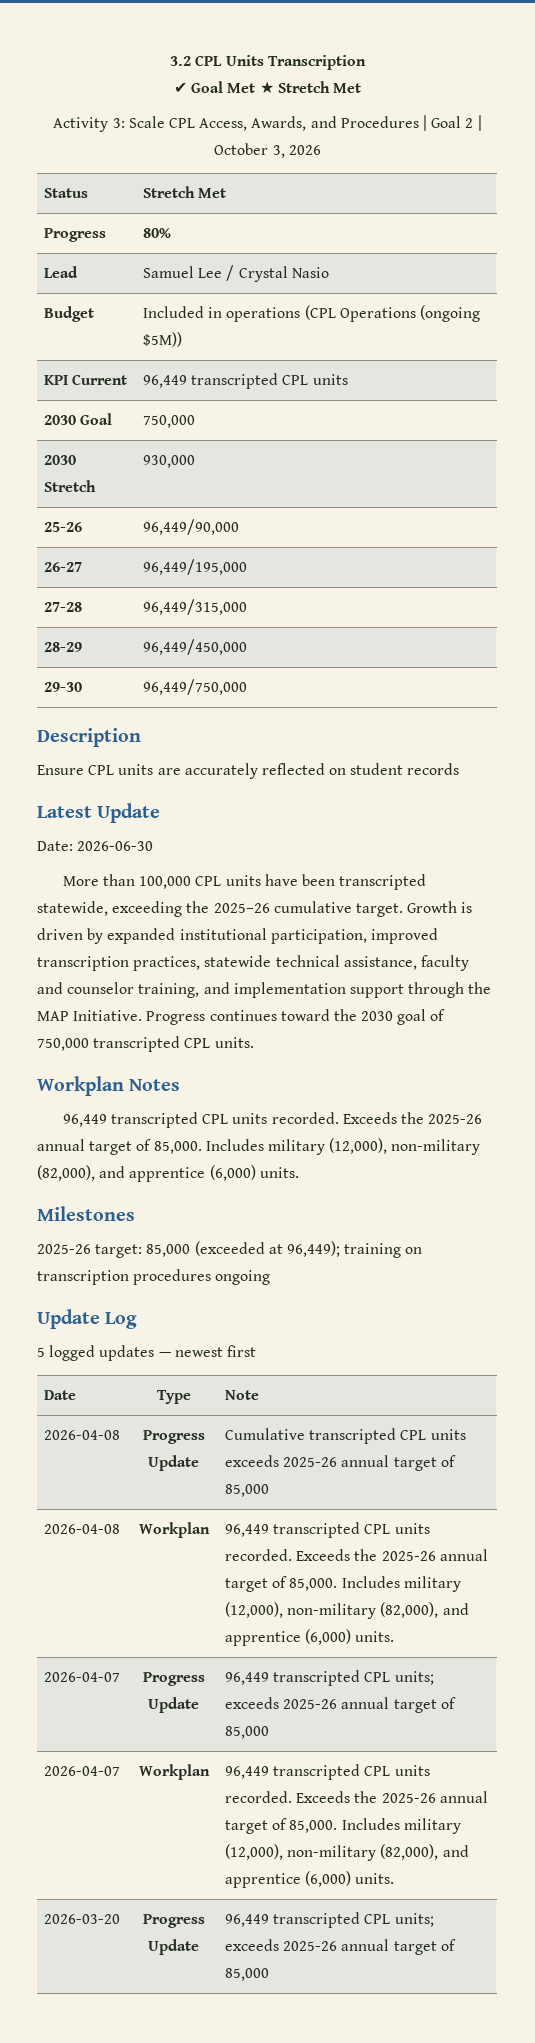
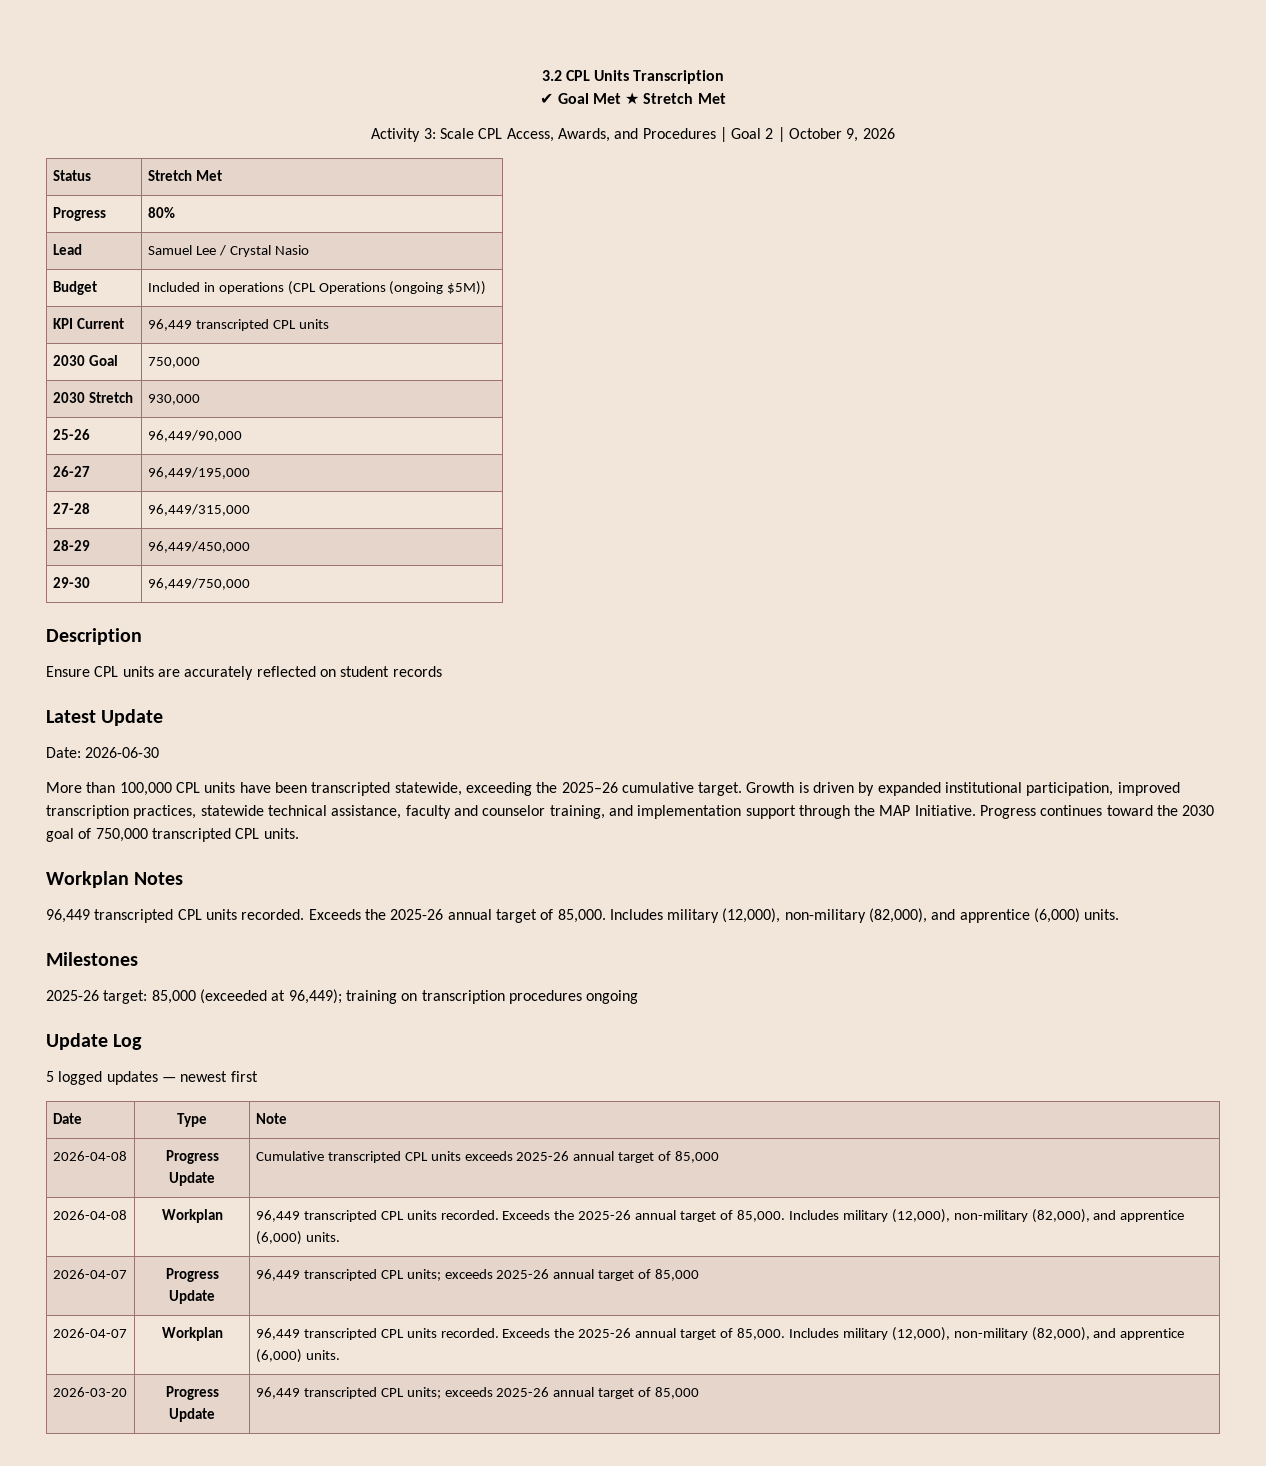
[272,145,285,158] 3, -> [846,128,859,142] 9,

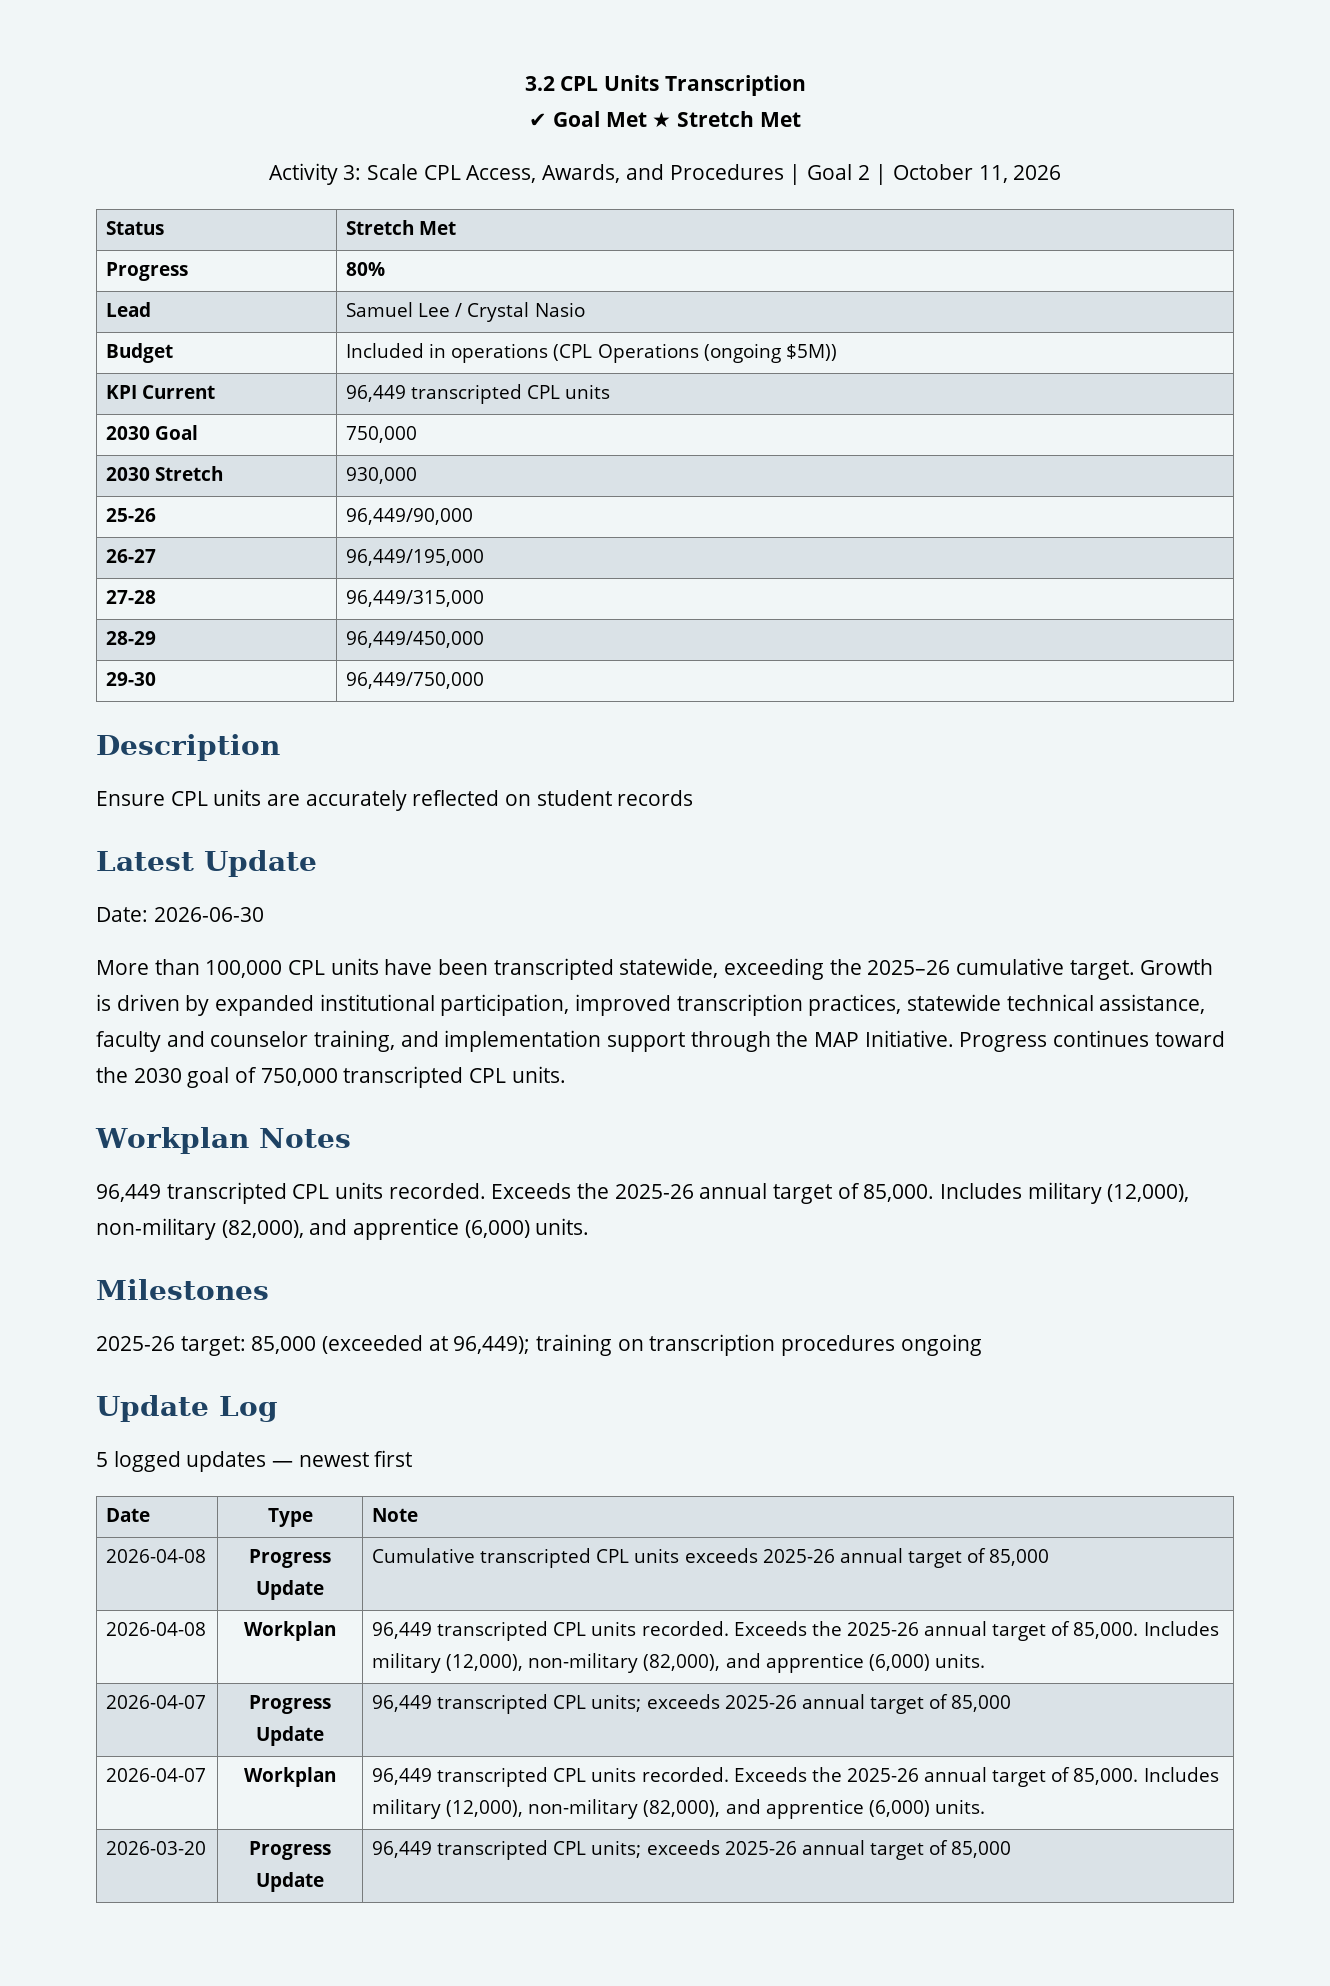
[846,128,859,142] 9, -> [978,165,1008,183] 11,

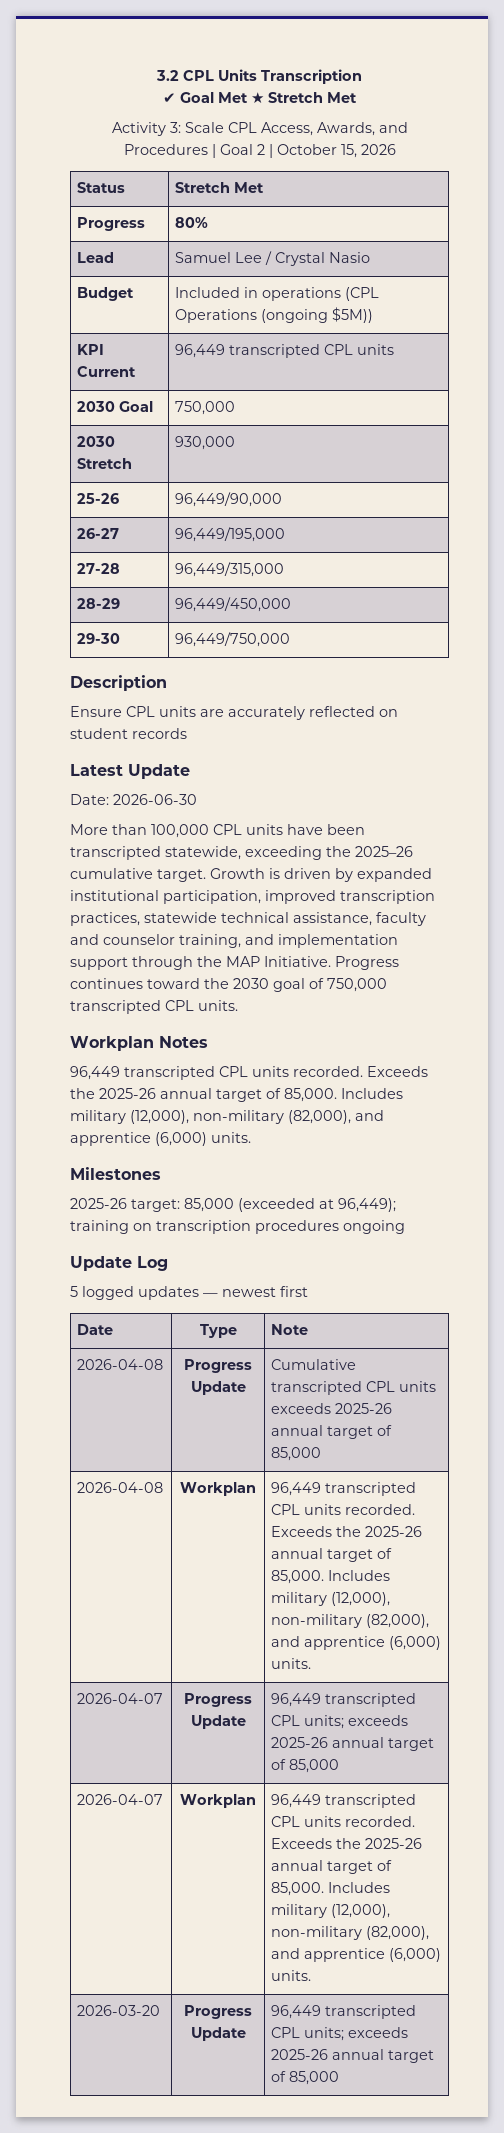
[978,165,1008,183] 11, -> [340,144,357,158] 15,

